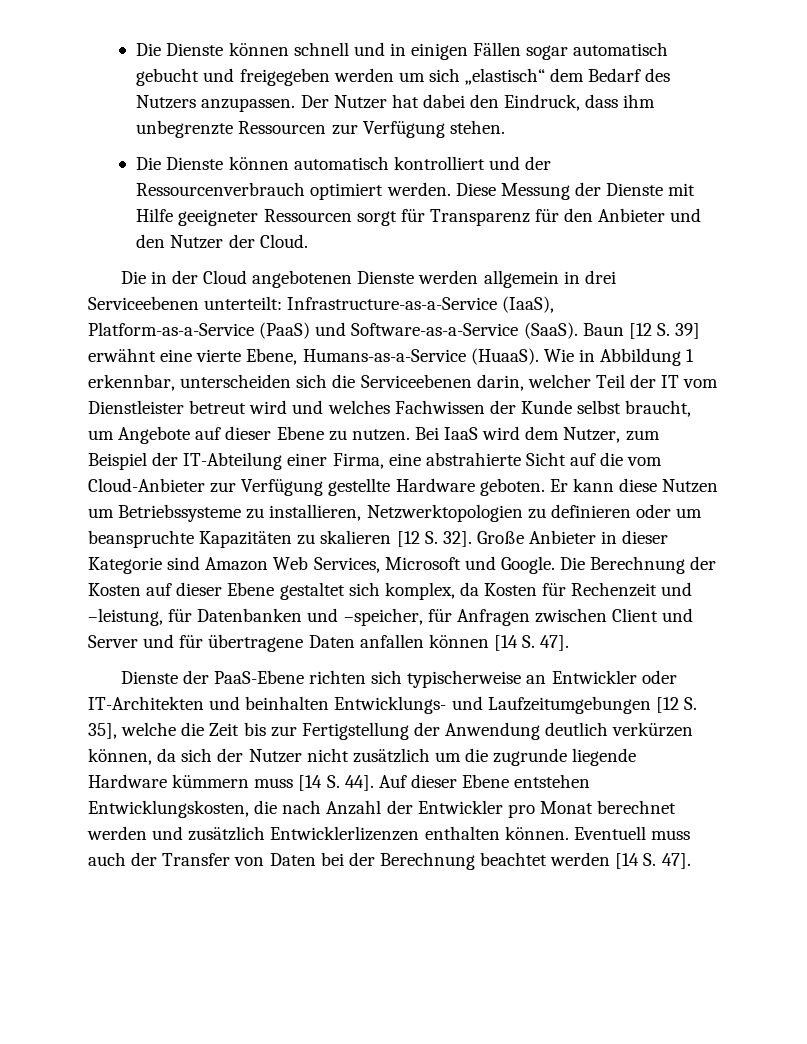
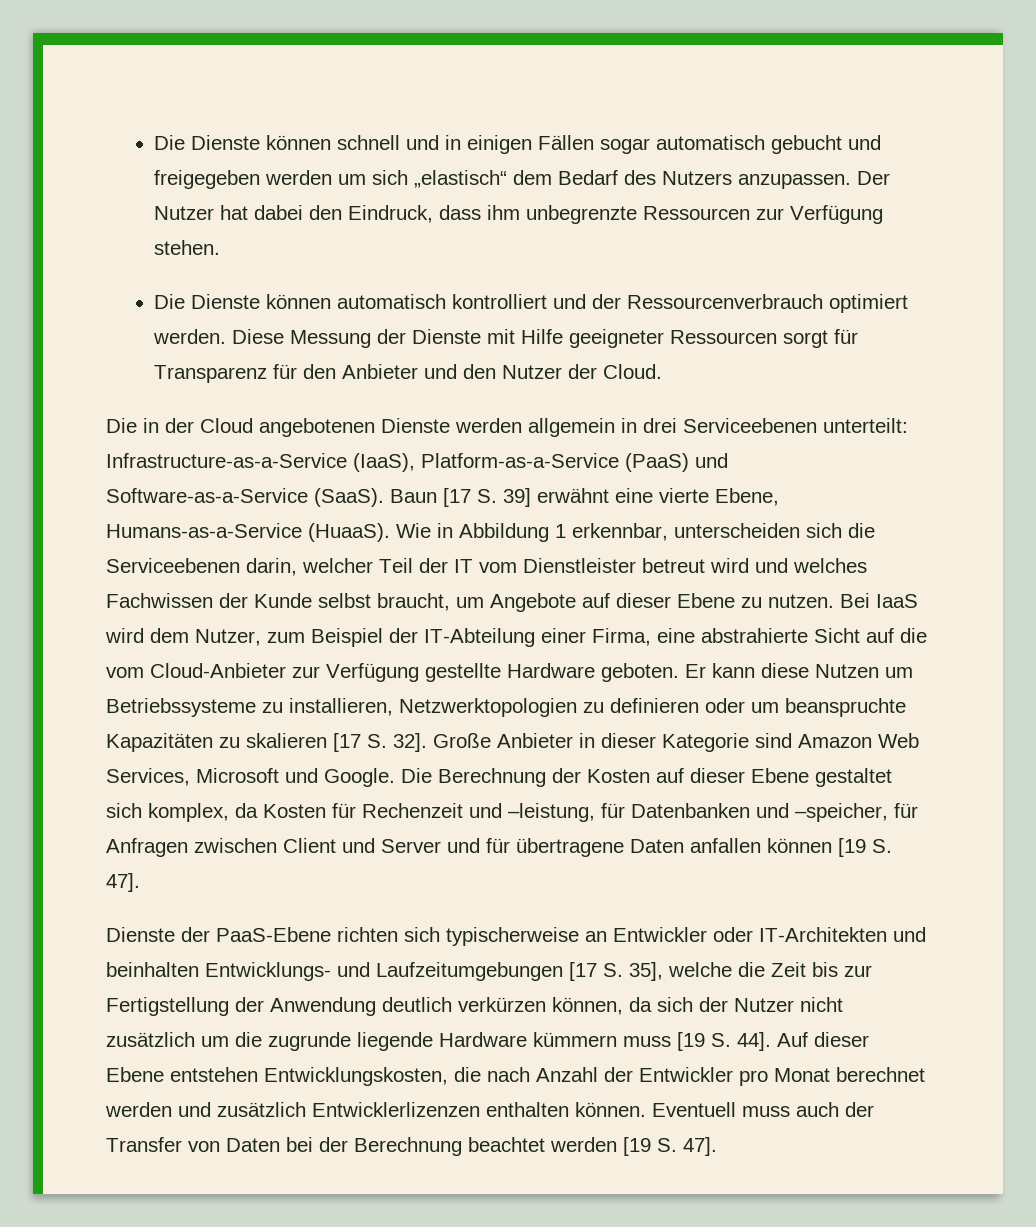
[628,323,652,339] [12 -> [443,488,471,507] [17
[396,531,420,547] [12 -> [333,733,361,752] [17
[493,635,518,651] [14 -> [838,838,866,857] [19
[655,697,679,713] [12 -> [569,962,597,981] [17
[298,775,323,791] [14 -> [677,1032,705,1051] [19
[615,853,640,869] [14 -> [623,1137,651,1156] [19

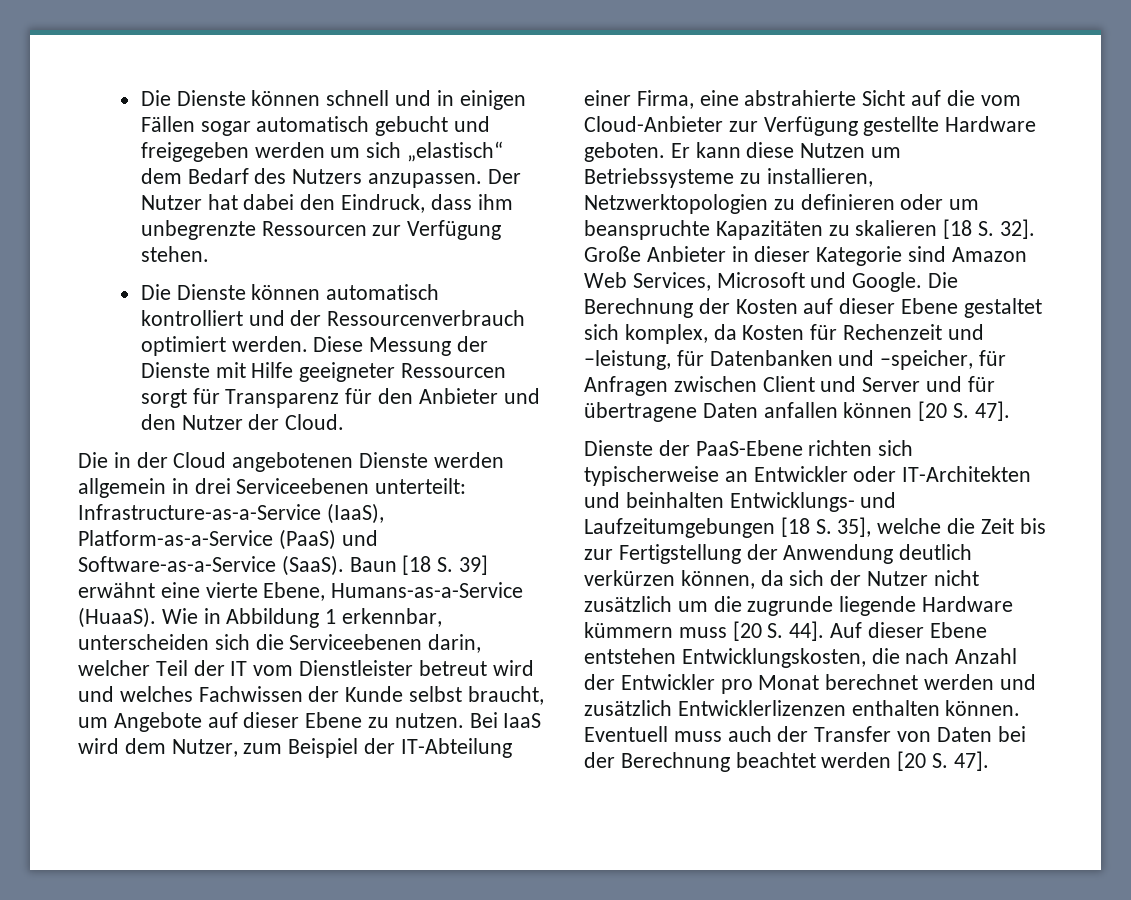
[443,488,471,507] [17 -> [402,555,432,575] [18
[333,733,361,752] [17 -> [943,219,973,239] [18
[838,838,866,857] [19 -> [918,401,948,421] [20
[569,962,597,981] [17 -> [780,517,810,537] [18
[677,1032,705,1051] [19 -> [732,621,762,641] [20
[623,1137,651,1156] [19 -> [897,751,927,771] [20

